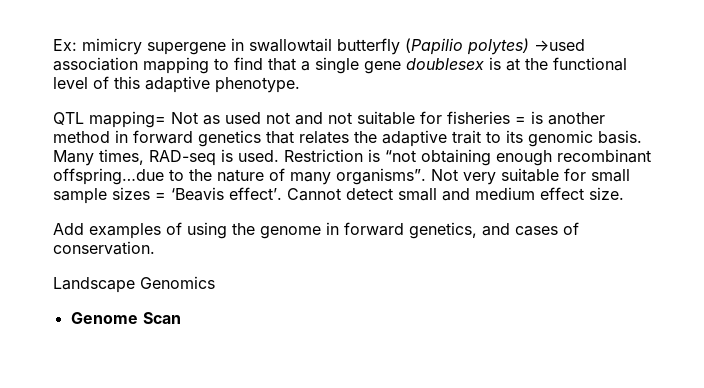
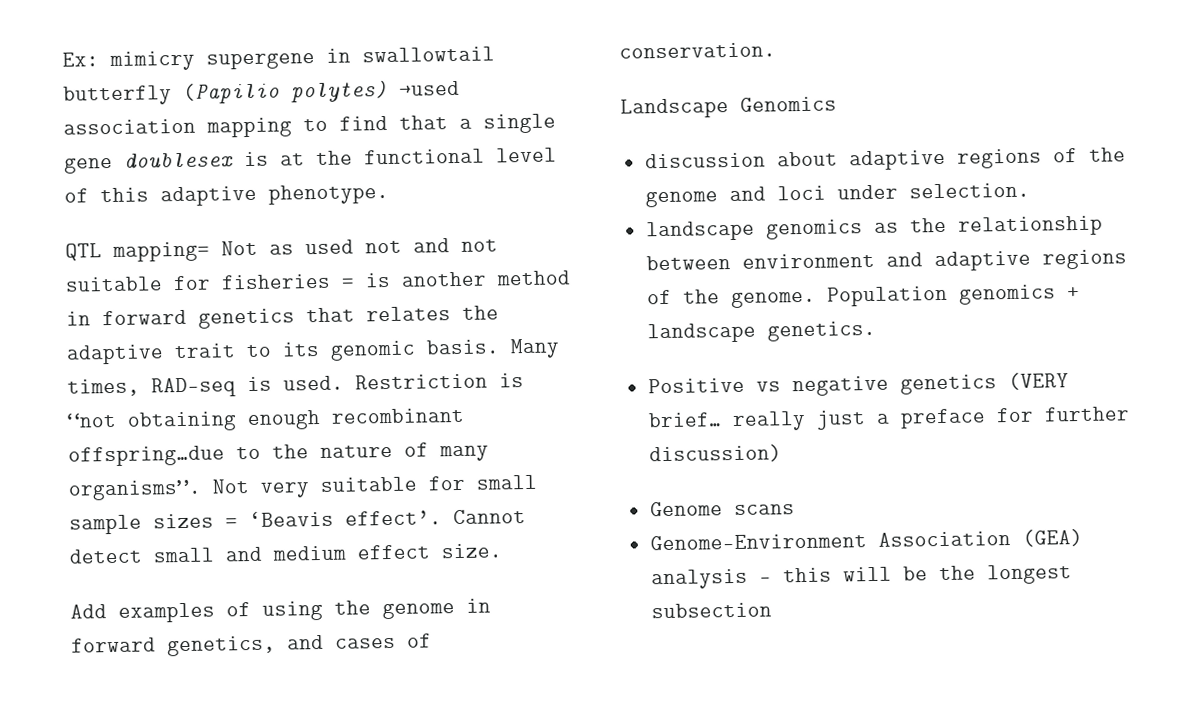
[70,312,181,324] Genome Scan -> [644,147,1126,171] [644,182,1030,208] [645,215,1103,242] [645,249,1127,272] [646,284,1080,309] [646,320,876,344] [647,372,1069,397] [647,406,1130,432] [648,444,782,464] [649,501,795,517] [649,528,1083,551] [650,564,1072,590] [650,602,772,619] discussion about adaptive regions of the genome and loci under selection. // landscape genomics as the relationship between environment and adaptive regions of the genome. Population genomics + landscape genetics. // Positive vs negative genetics (VERY brief… really just a preface for further discussion) // Genome scans // Genome-Environment Association (GEA) analysis – this will be the longest subsection

